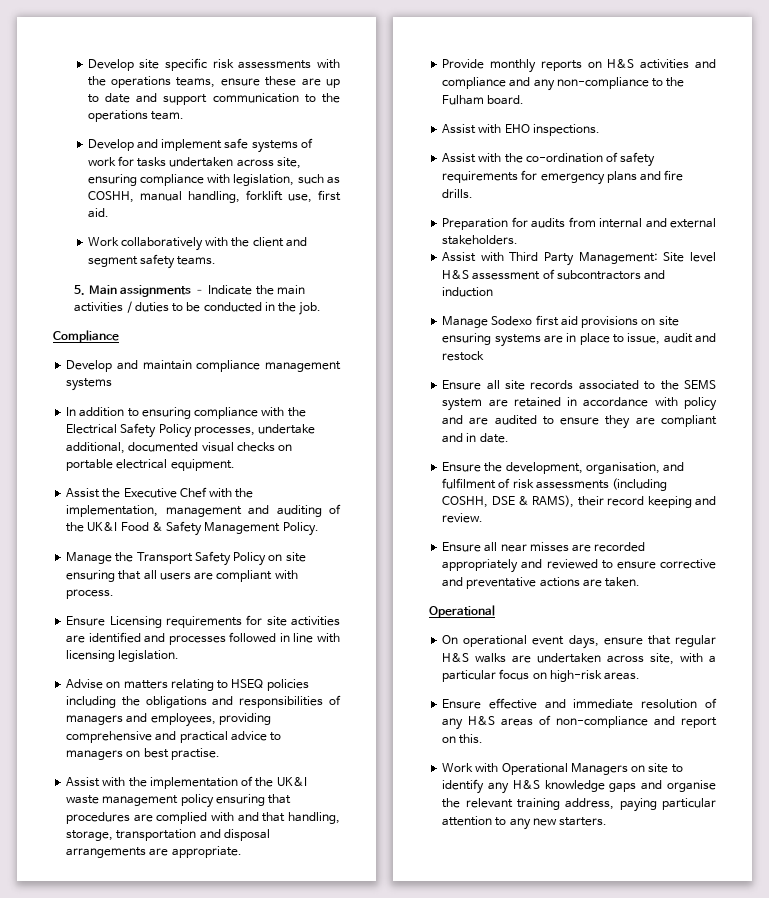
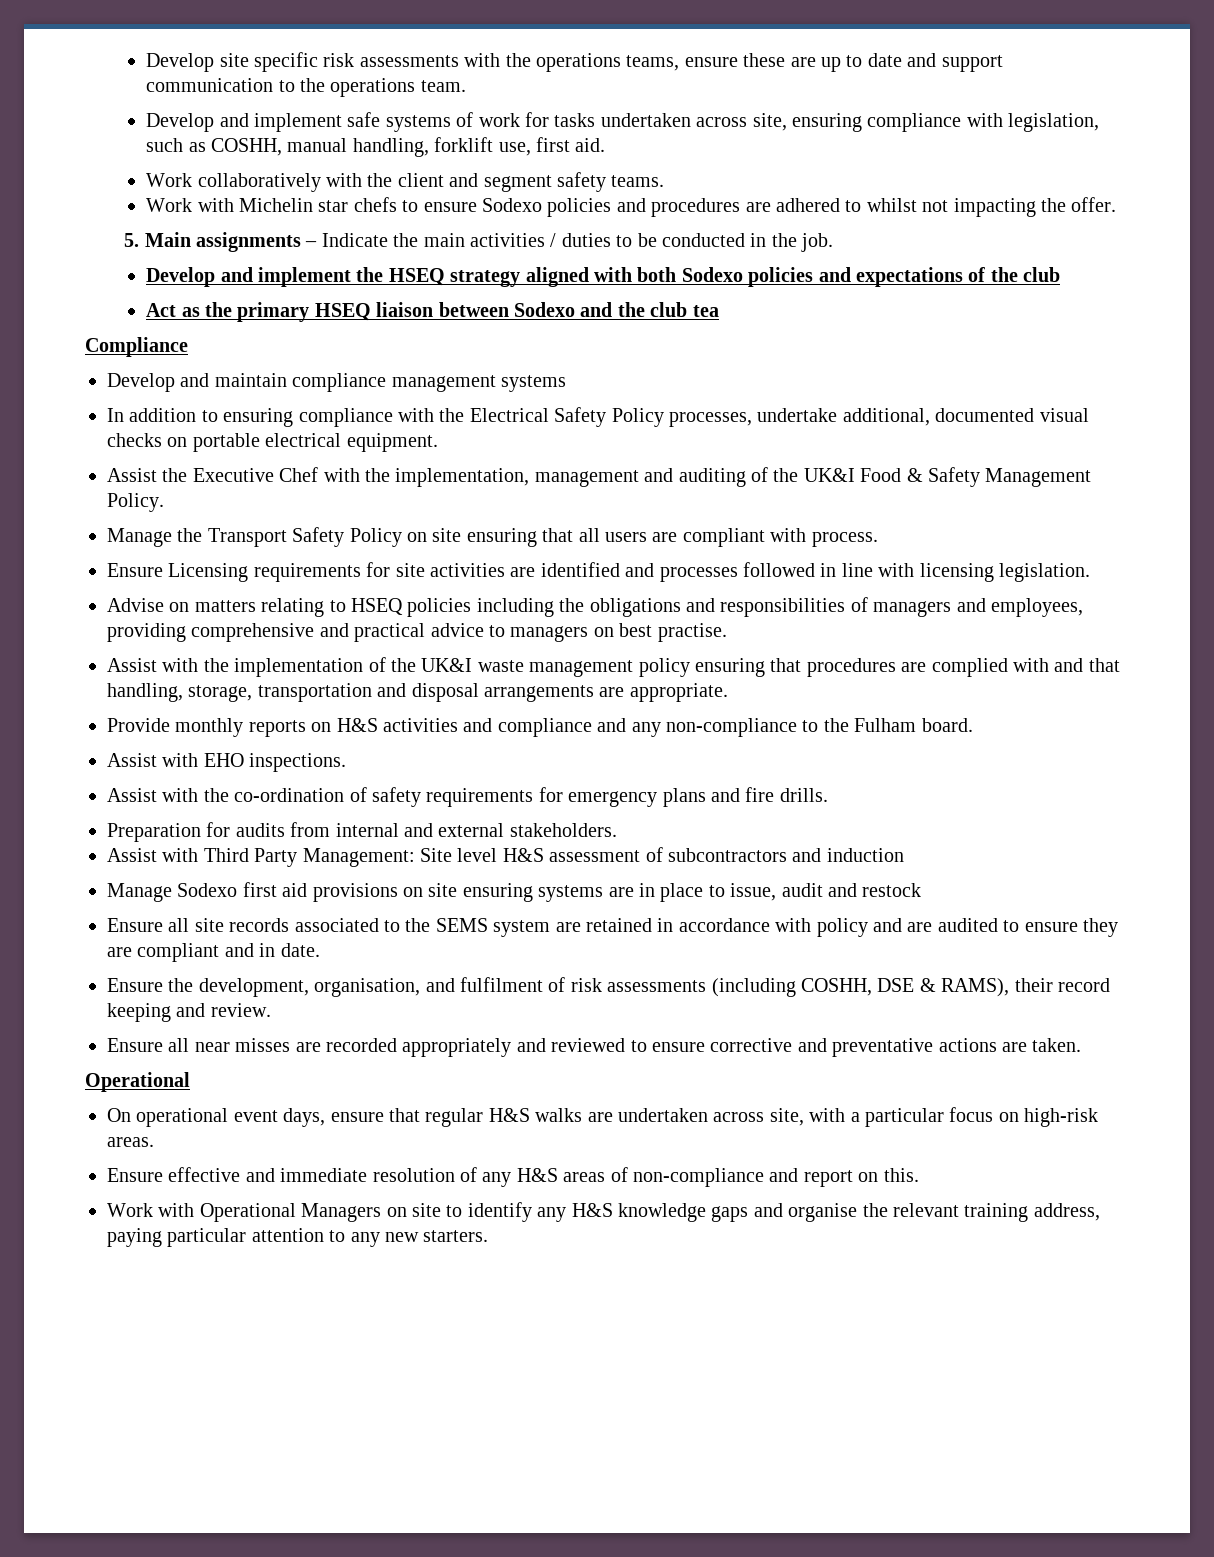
(217, 260) none -> [146,197,1117,217] // Work with Michelin star chefs to ensure Sodexo policies and procedures are adhered to whilst not impacting the offer.
(322, 308) none -> [146,267,1061,287] [146,302,719,322] // Develop and implement the HSEQ strategy aligned with both Sodexo policies and expectations of the club // Act as the primary HSEQ liaison between Sodexo and the club tea

